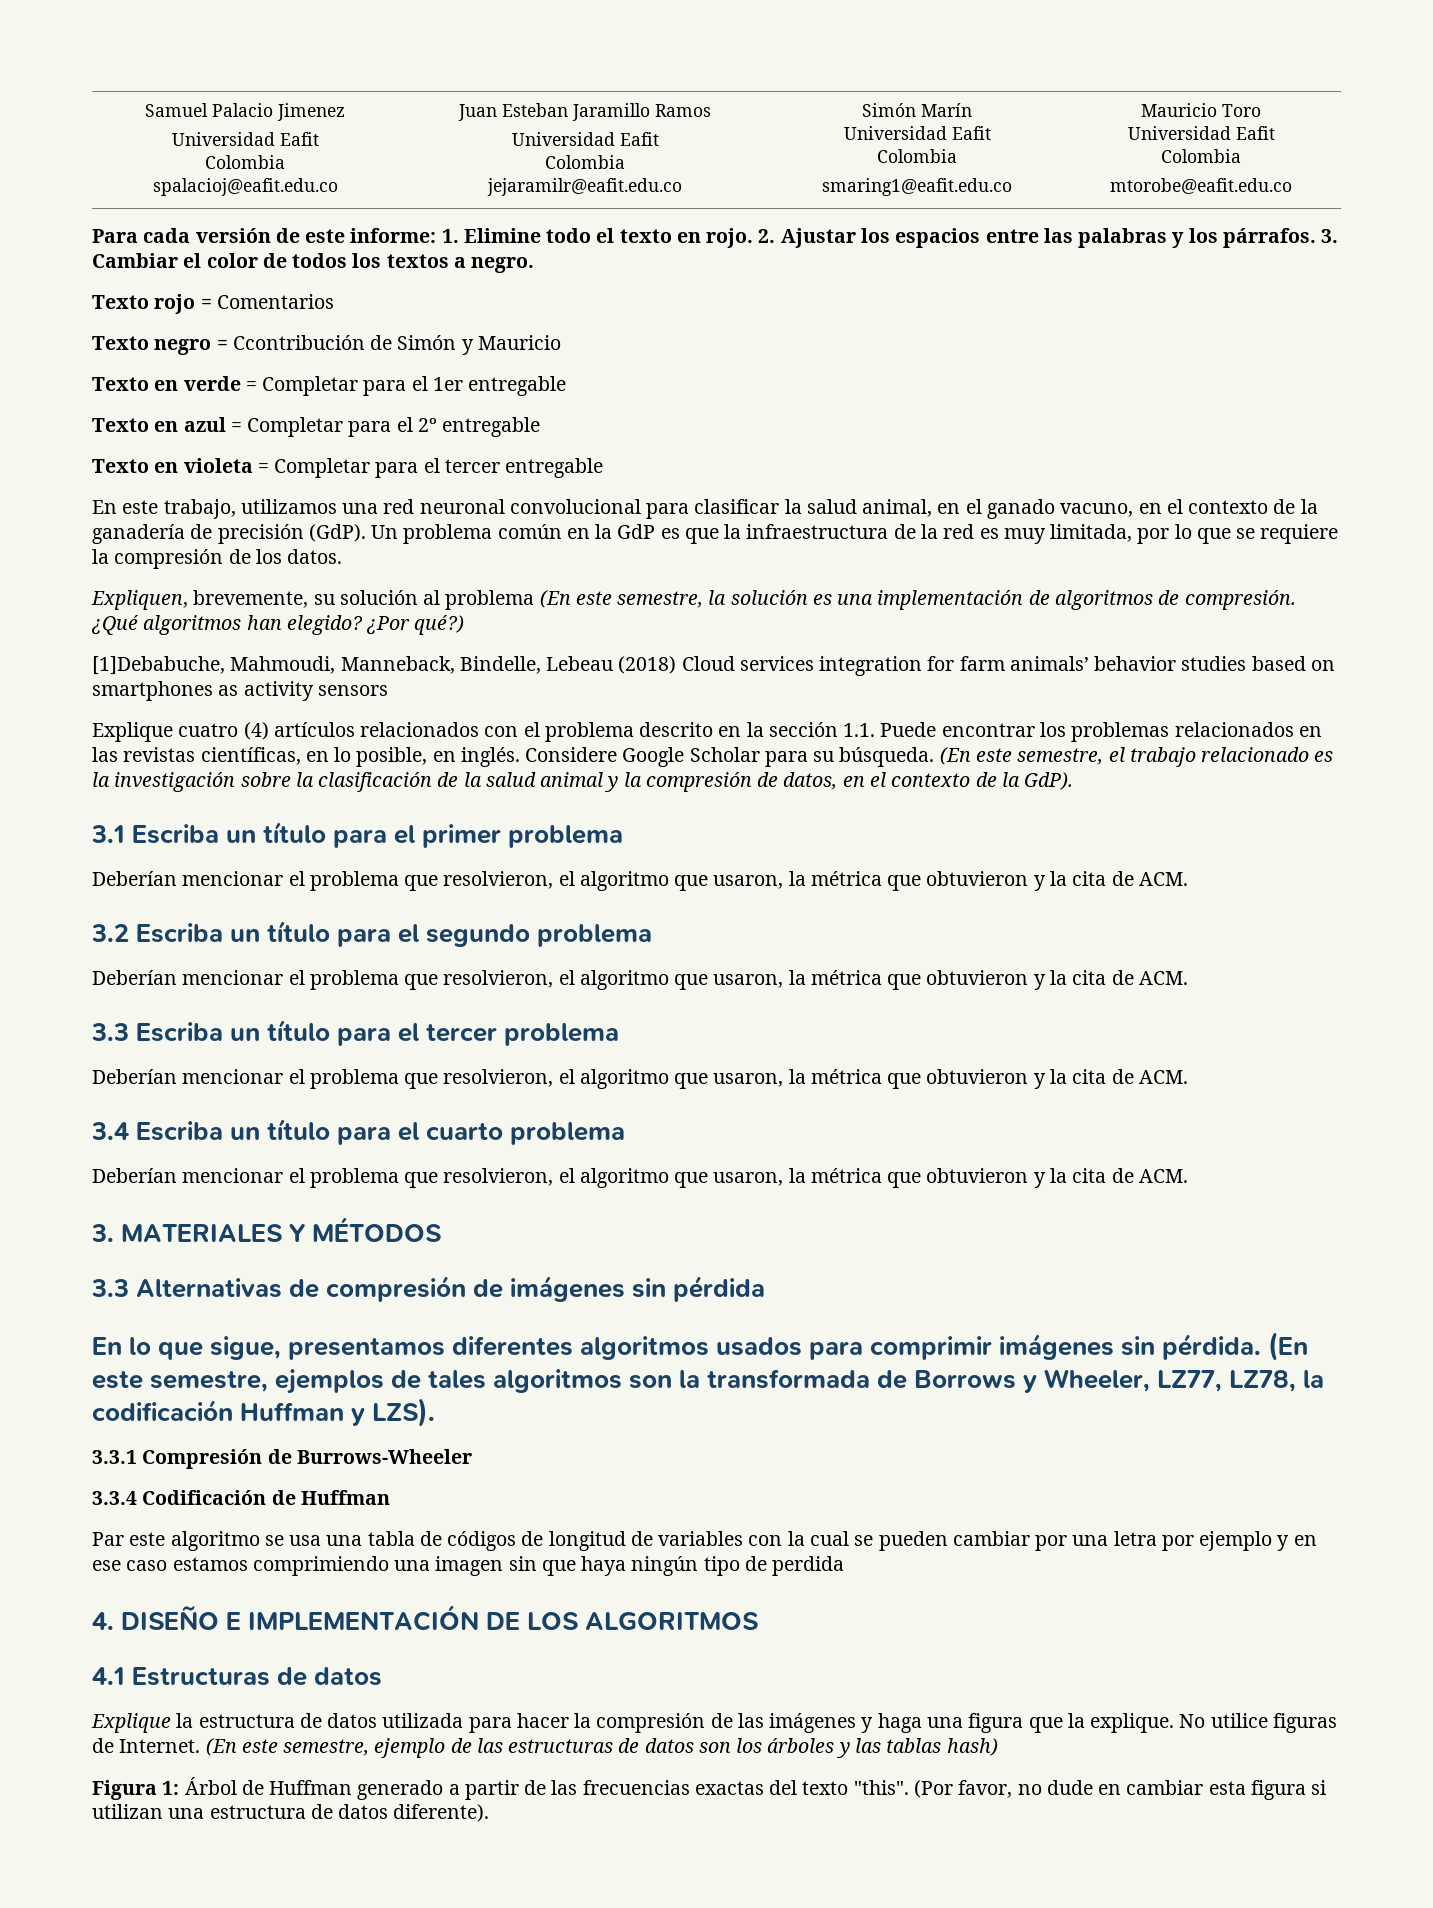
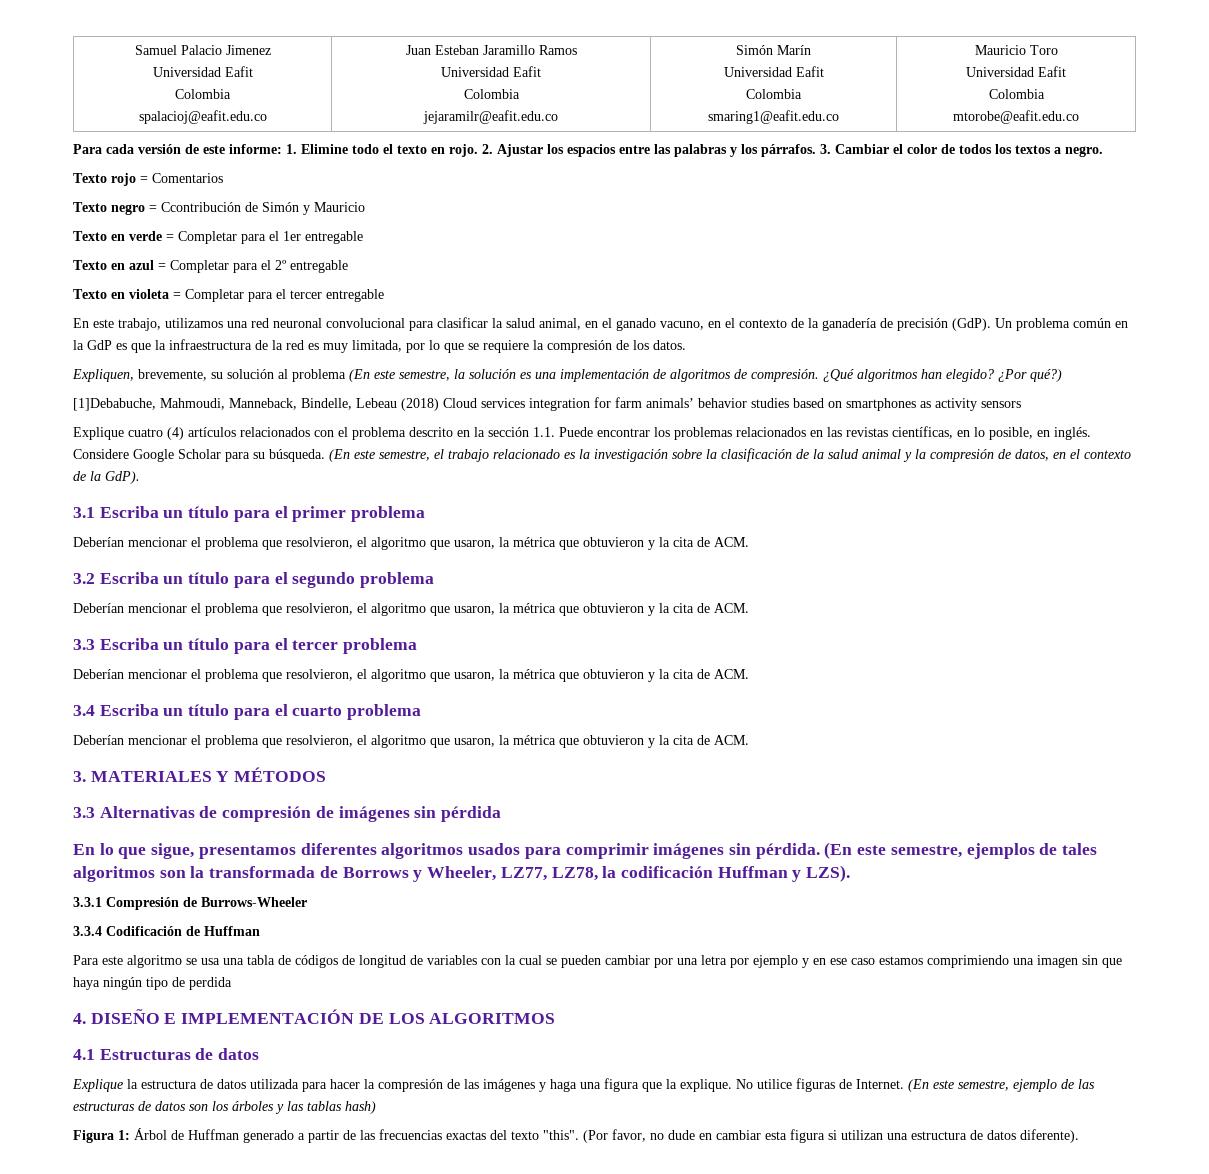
[92,1532,124,1546] Par -> [73,955,99,965] Para

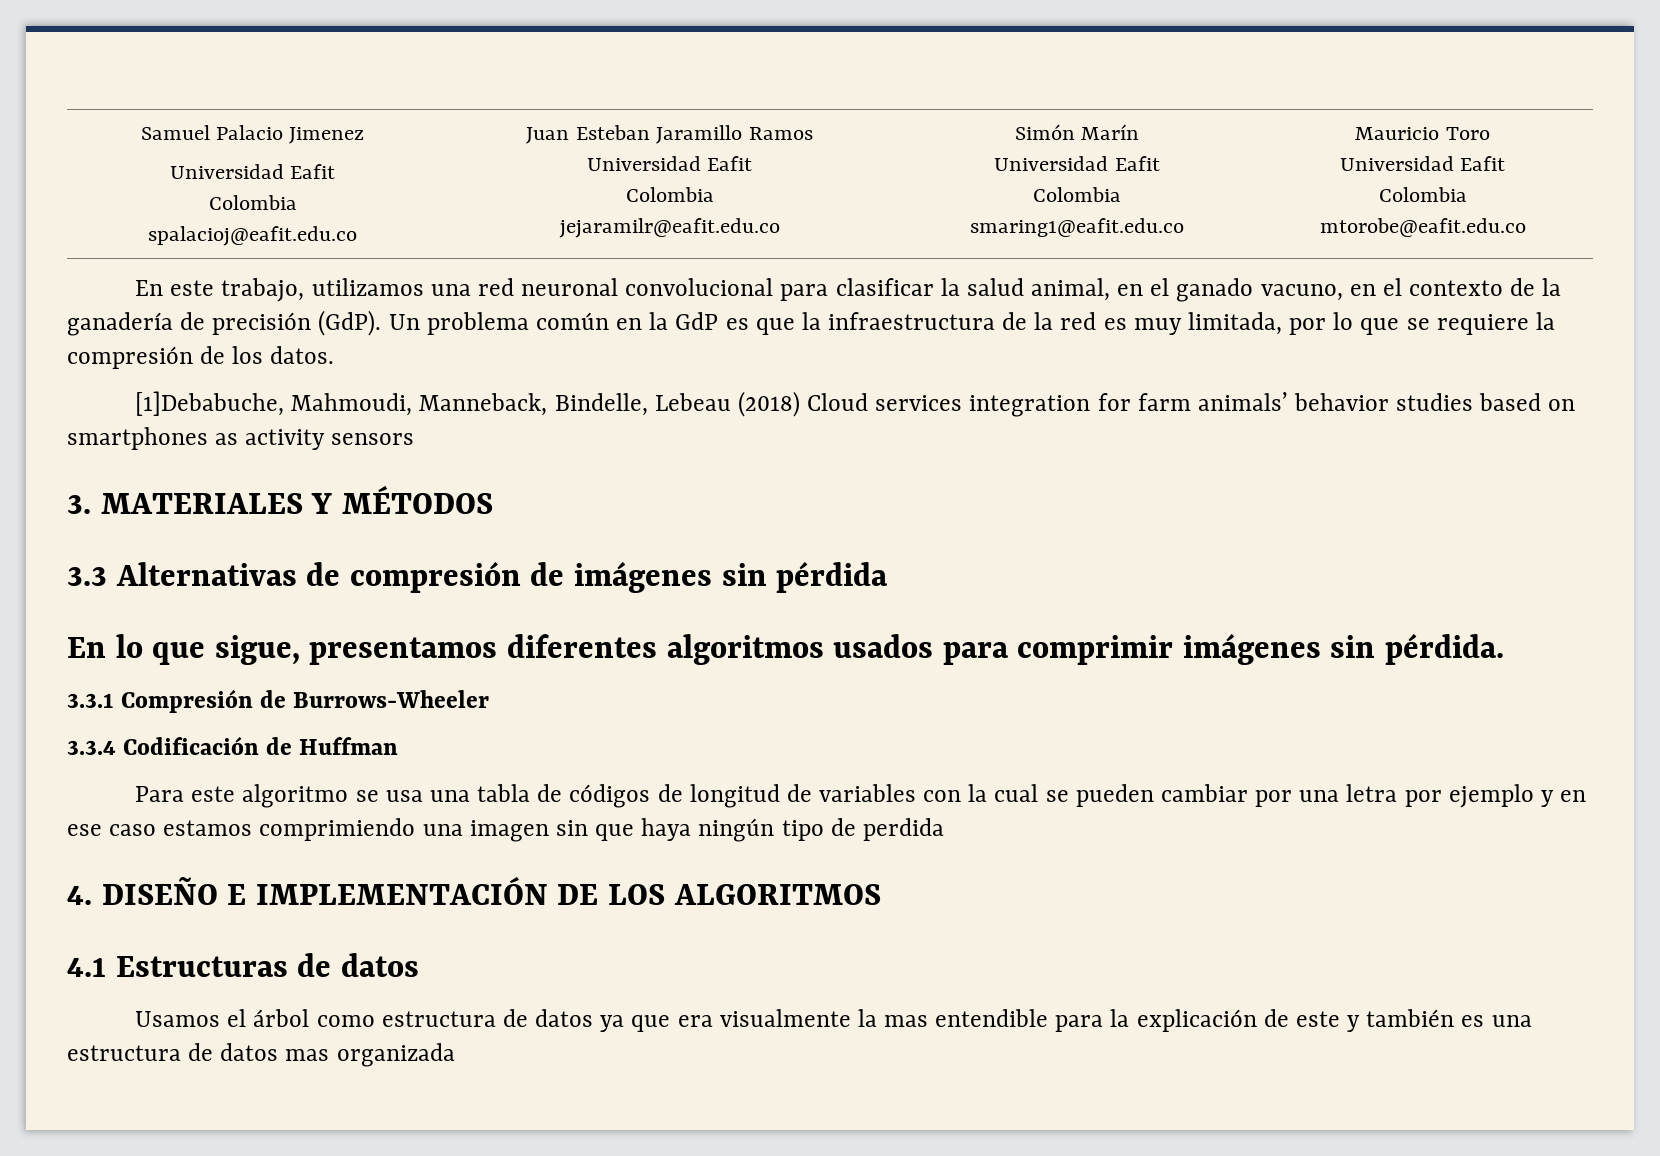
[73,144,1103,157] [73,173,223,186] [73,202,365,215] [73,231,363,244] [73,260,348,273] [73,289,384,302] // Para cada versión de este informe: 1. Elimine todo el texto en rojo. 2. Ajustar los espacios entre las palabras y los párrafos. 3. Cambiar el color de todos los textos a negro. // Texto rojo = Comentarios // Texto negro = Ccontribución de Simón y Mauricio // Texto en verde = Completar para el 1er entregable // Texto en azul = Completar para el 2º entregable // Texto en violeta = Completar para el tercer entregable -> (1526, 227) none
[72,369,1062,382] // Expliquen, brevemente, su solución al problema (En este semestre, la solución es una implementación de algoritmos de compresión. ¿Qué algoritmos han elegido? ¿Por qué?) -> (335, 355) none
[73,426,1091,440] [73,448,1131,462] [73,471,140,484] [73,506,426,522] [73,537,749,550] [73,572,435,588] [73,603,749,616] [73,638,418,654] [73,669,749,682] [73,704,422,720] [73,735,749,748] // Explique cuatro (4) artículos relacionados con el problema descrito en la sección 1.1. Puede encontrar los problemas relacionados en las revistas científicas, en lo posible, en inglés. Considere Google Scholar para su búsqueda. (En este semestre, el trabajo relacionado es la investigación sobre la clasificación de la salud animal y la compresión de datos, en el contexto de la GdP). // 3.1 Escriba un título para el primer problema // Deberían mencionar el problema que resolvieron, el algoritmo que usaron, la métrica que obtuvieron y la cita de ACM. // 3.2 Escriba un título para el segundo problema // Deberían mencionar el problema que resolvieron, el algoritmo que usaron, la métrica que obtuvieron y la cita de ACM. // 3.3 Escriba un título para el tercer problema // Deberían mencionar el problema que resolvieron, el algoritmo que usaron, la métrica que obtuvieron y la cita de ACM. // 3.4 Escriba un título para el cuarto problema // Deberían mencionar el problema que resolvieron, el algoritmo que usaron, la métrica que obtuvieron y la cita de ACM. -> (415, 439) none
[824,842,1098,859] [73,865,851,882] (En este semestre, ejemplos de tales algoritmos son la transformada de Borrows y Wheeler, LZ77, LZ78, la codificación Huffman y LZS). -> (1505, 649) none
[72,1078,1095,1092] [73,1101,376,1114] [73,1128,883,1143] Explique la estructura de datos utilizada para hacer la compresión de las imágenes y haga una figura que la explique. No utilice figuras de Internet. (En este semestre, ejemplo de las estructuras de datos son los árboles y las tablas hash) // Figura 1: Árbol de Huffman generado a partir de las frecuencias exactas del texto "this". (Por favor, no dude en cambiar esta figura si utilizan -> [135,1009,1485,1032] Usamos el árbol como estructura de datos ya que era visualmente la mas entendible para la explicación de este y también es
[1020,1129,1079,1143] diferente). -> [285,1043,455,1067] mas organizada

